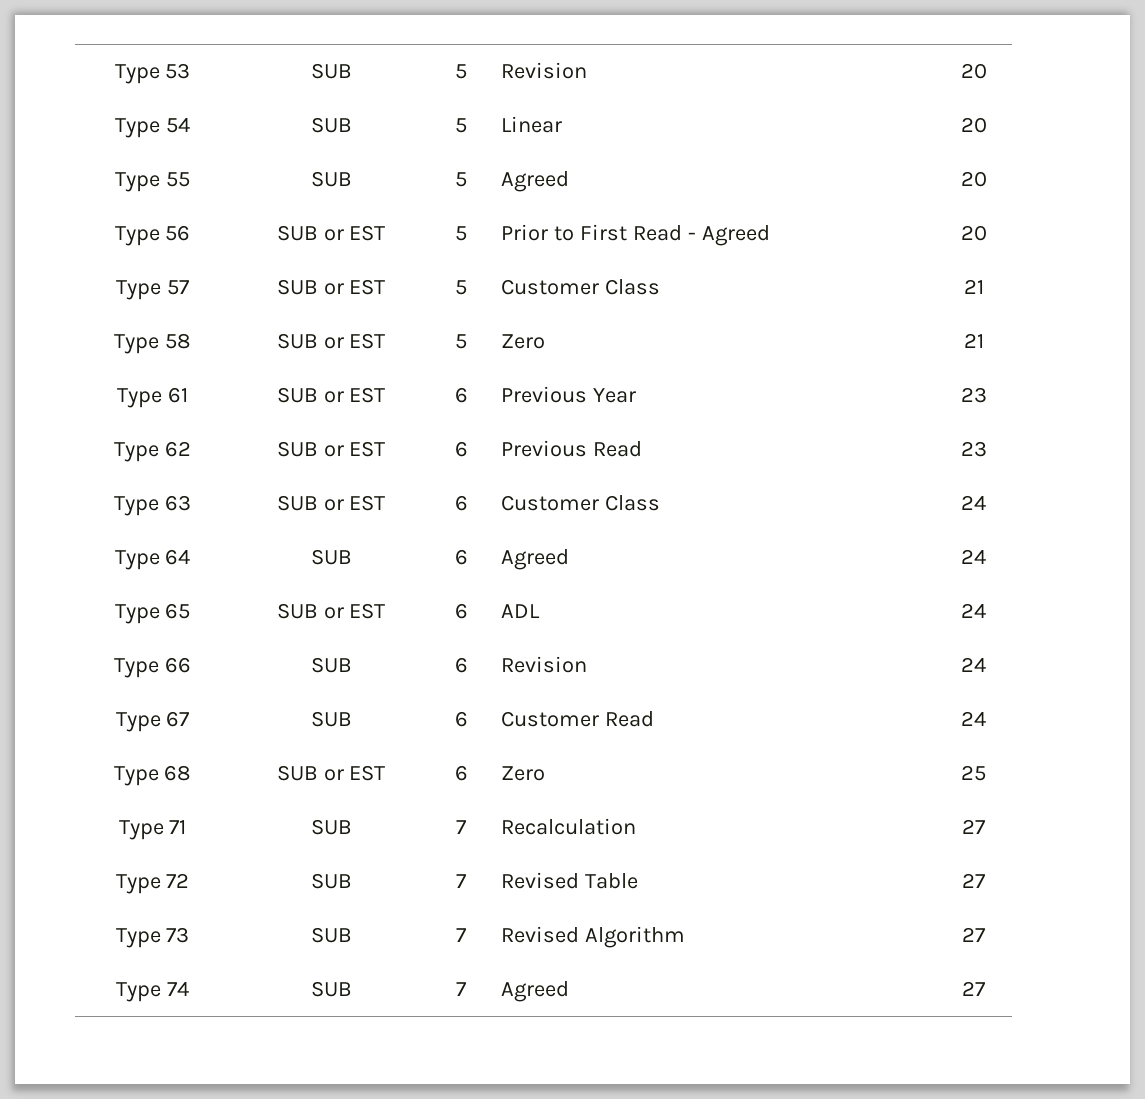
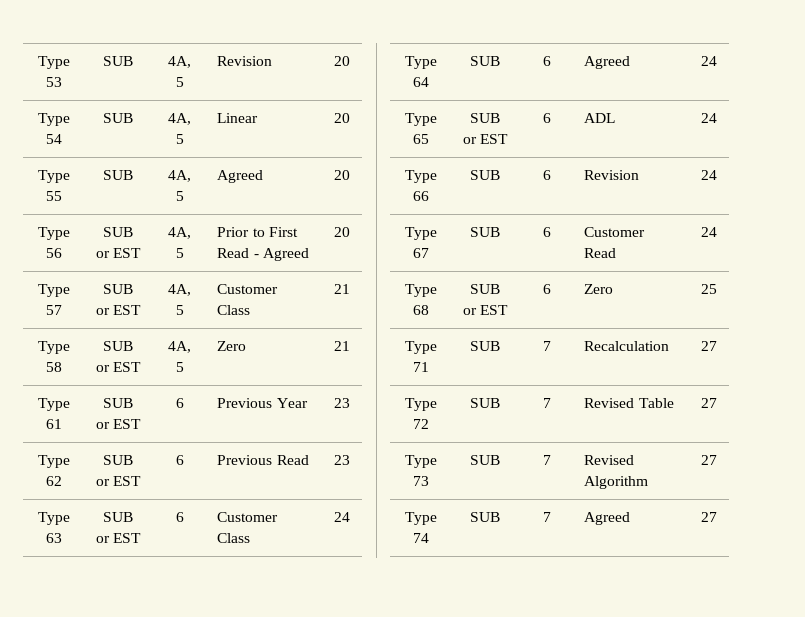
(352, 71) none -> [168,56,191,68] 4A,
(352, 125) none -> [168,113,191,125] 4A,
(352, 179) none -> [168,170,191,182] 4A,
(386, 233) none -> [168,227,191,239] 4A,
(386, 287) none -> [168,284,191,296] 4A,
(386, 341) none -> [168,341,191,353] 4A,

